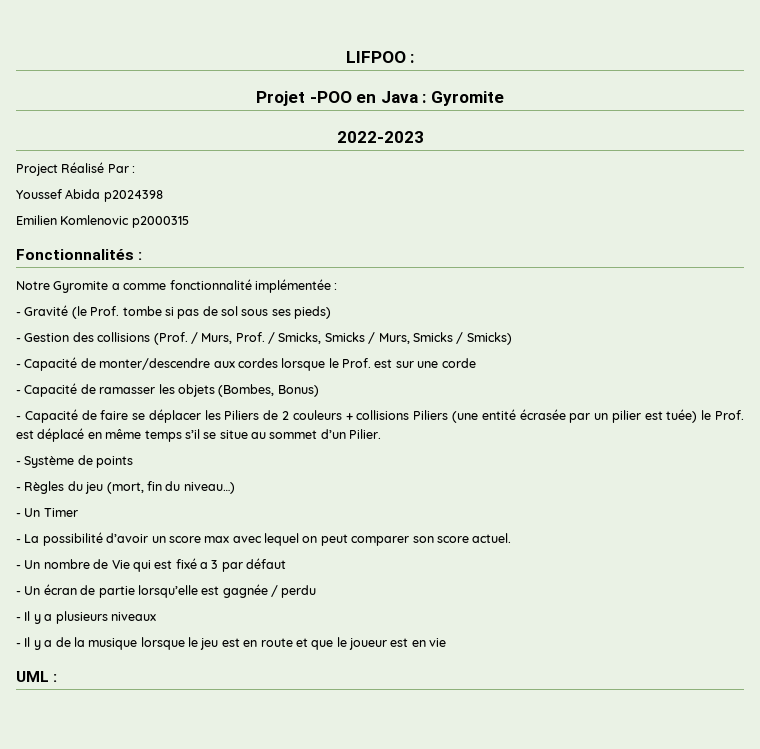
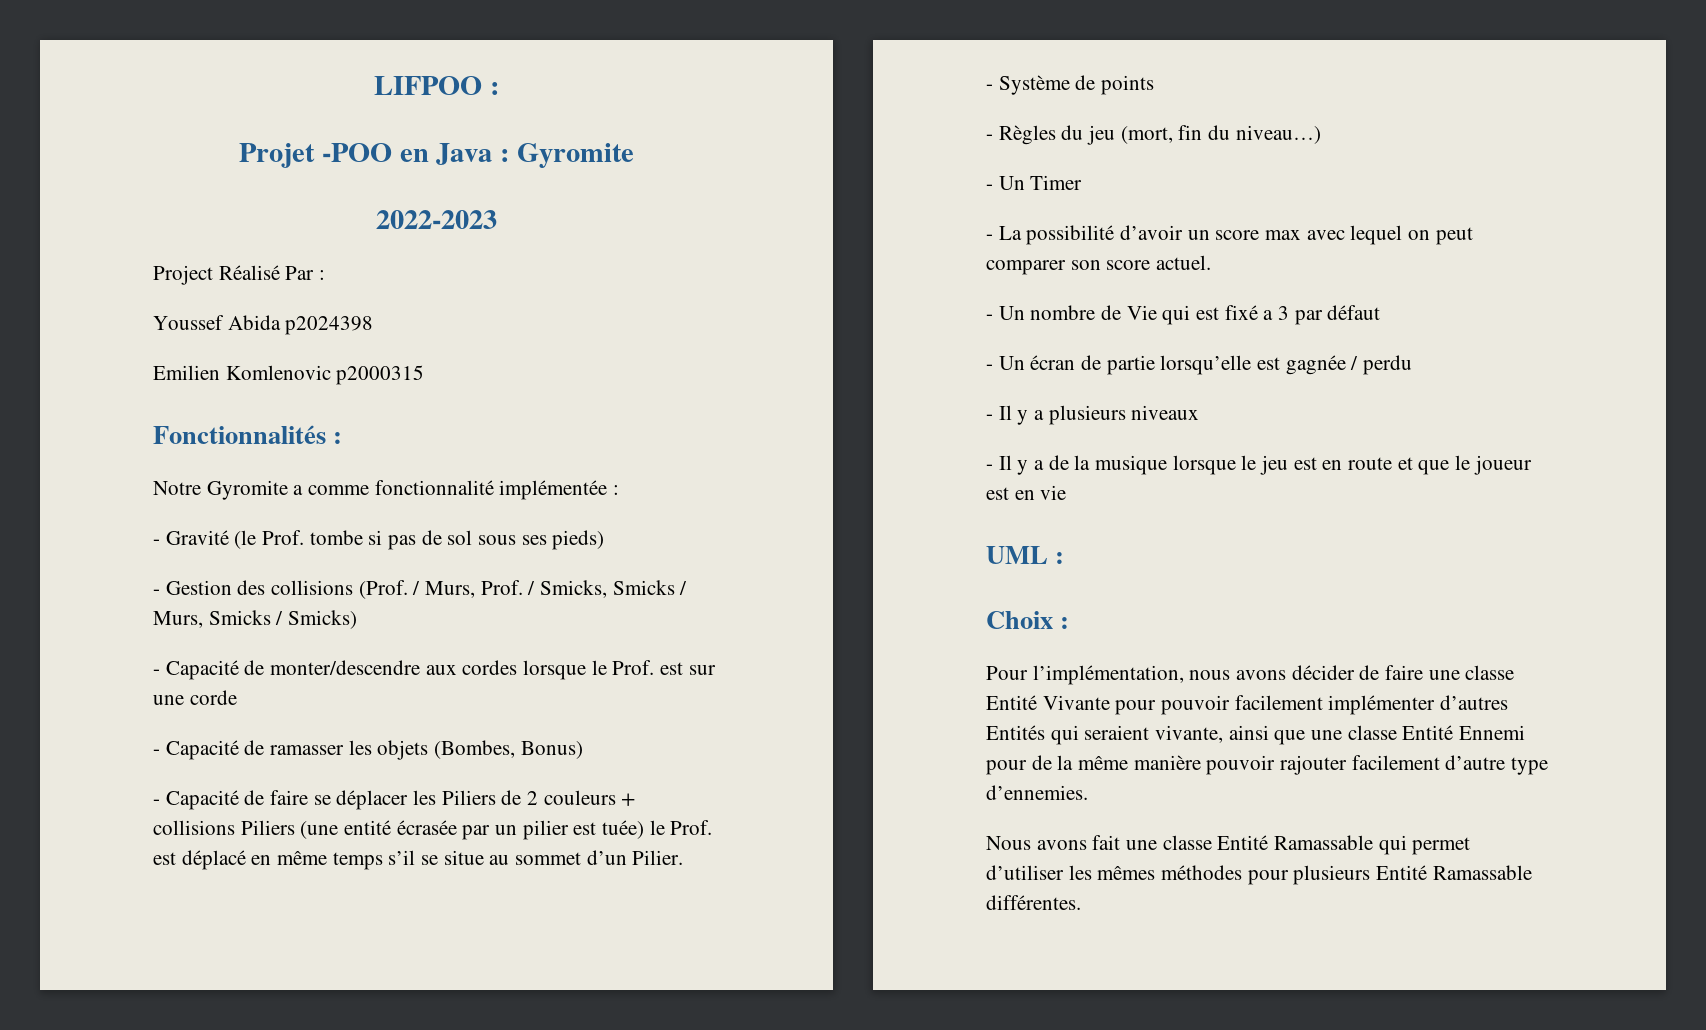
(58, 678) none -> [986,611,1070,629] [986,665,1515,685] [986,695,1509,715] [986,725,1526,745] [986,755,1549,775] [986,785,1088,800] [986,835,1471,855] [986,865,1532,885] [986,895,1081,910] // Choix : // Pour l’implémentation, nous avons décider de faire une classe Entité Vivante pour pouvoir facilement implémenter d’autres Entités qui seraient vivante, ainsi que une classe Entité Ennemi pour de la même manière pouvoir rajouter facilement d’autre type d’ennemies. // Nous avons fait une classe Entité Ramassable qui permet d’utiliser les mêmes méthodes pour plusieurs Entité Ramassable différentes.

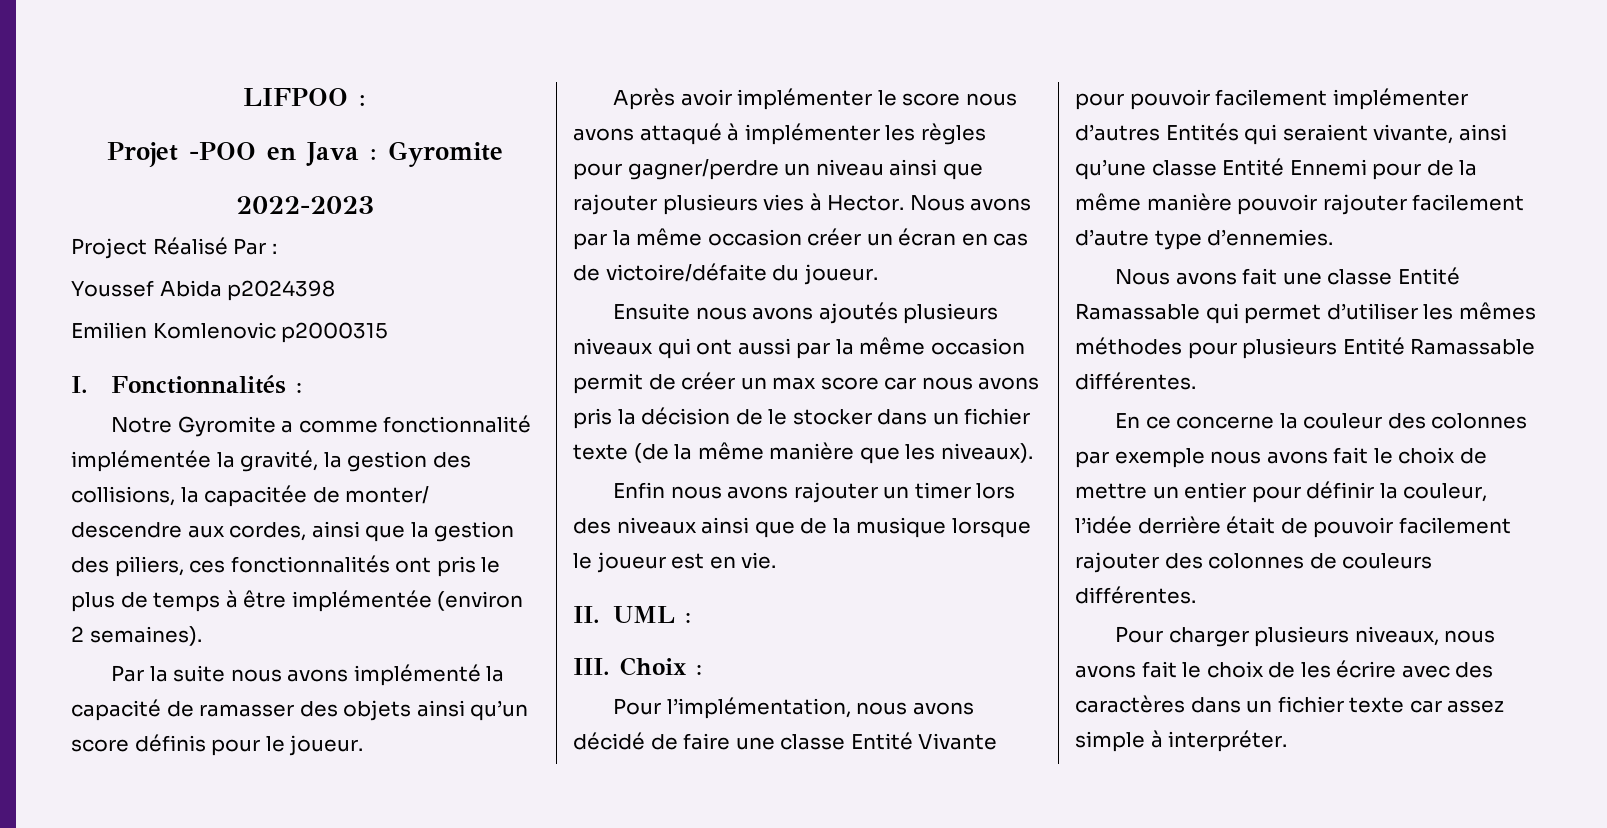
(425, 375) none -> [71,376,88,393] I.
[613,485,620,495] [153,530,605,550] [153,580,688,599] [153,610,358,629] [153,660,716,680] [153,690,237,705] [153,740,583,760] [153,790,636,810] [153,820,713,840] [153,850,684,870] [986,75,1155,95] [986,125,1321,145] [986,175,1083,190] [986,225,1473,245] [986,255,1212,275] [986,305,1381,325] [986,355,1413,375] [986,405,1200,425] [986,455,1045,475] : // - Gravité (le Prof. tombe si pas de sol sous ses pieds) // - Gestion des collisions (Prof. / Murs, Prof. / Smicks, Smicks / Murs, Smicks / Smicks) // - Capacité de monter/descendre aux cordes lorsque le Prof. est sur une corde // - Capacité de ramasser les objets (Bombes, Bonus) // - Capacité de faire se déplacer les Piliers de 2 couleurs + collisions Piliers (une entité écrasée par un pilier est tuée) le Prof. est déplacé en même temps s’il se situe au sommet d’un Pilier. // - Système de points // - Règles du jeu (mort, fin du niveau…) // - Un Timer // - La possibilité d’avoir un score max avec lequel on peut comparer son score actuel. // - Un nombre de Vie qui est fixé a 3 par défaut // - Un écran de partie lorsqu’elle est gagnée / perdu // - Il y a plusieurs niveaux // - Il y a -> [216,450,471,472] [71,485,430,507] [71,521,515,542] [71,555,501,577] [71,590,524,612] [71,626,202,646] [111,664,505,686] [71,699,529,721] [71,734,364,756] [613,88,1017,110] [573,123,986,145] [573,159,983,180] [573,193,1032,215] [573,228,1029,250] [573,263,878,285] [613,302,999,324] [573,337,1025,359] [573,372,1040,394] [573,407,1031,429] [573,442,1033,464] [613,482,1016,503] [573,517,795,538] la gravité, la gestion des collisions, la capacitée de monter/ descendre aux cordes, ainsi que la gestion des piliers, ces fonctionnalités ont pris le plus de temps à être implémentée (environ 2 semaines). // Par la suite nous avons implémenté la capacité de ramasser des objets ainsi qu’un score définis pour le joueur. // Après avoir implémenter le score nous avons attaqué à implémenter les règles pour gagner/perdre un niveau ainsi que rajouter plusieurs vies à Hector. Nous avons par la même occasion créer un écran en cas de victoire/défaite du joueur. // Ensuite nous avons ajoutés plusieurs niveaux qui ont aussi par la même occasion permit de créer un max score car nous avons pris la décision de le stocker dans un fichier texte (de la même manière que les niveaux). // Enfin nous avons rajouter un timer lors des niveaux ainsi que
[1260,455,1471,475] jeu est en route et que le -> (592, 561) none
[1040,485,1067,500] vie // -> [741,552,777,569] [573,606,600,623] vie. // II.
(1065, 558) none -> [573,658,610,675] III.
[1291,665,1355,680] décider -> [573,732,645,750] décidé
[1274,730,1343,745] que une -> [1075,159,1146,180] qu’une
(1081, 902) none -> [1115,413,1528,429] [1075,447,1487,468] [1075,481,1488,503] [1075,516,1511,538] [1075,552,1433,573] [1075,586,1196,604] [1115,626,1496,647] [1075,660,1494,678] [1075,695,1505,713] [1075,730,1288,752] // En ce concerne la couleur des colonnes par exemple nous avons fait le choix de mettre un entier pour définir la couleur, l’idée derrière était de pouvoir facilement rajouter des colonnes de couleurs différentes. // Pour charger plusieurs niveaux, nous avons fait le choix de les écrire avec des caractères dans un fichier texte car assez simple à interpréter.

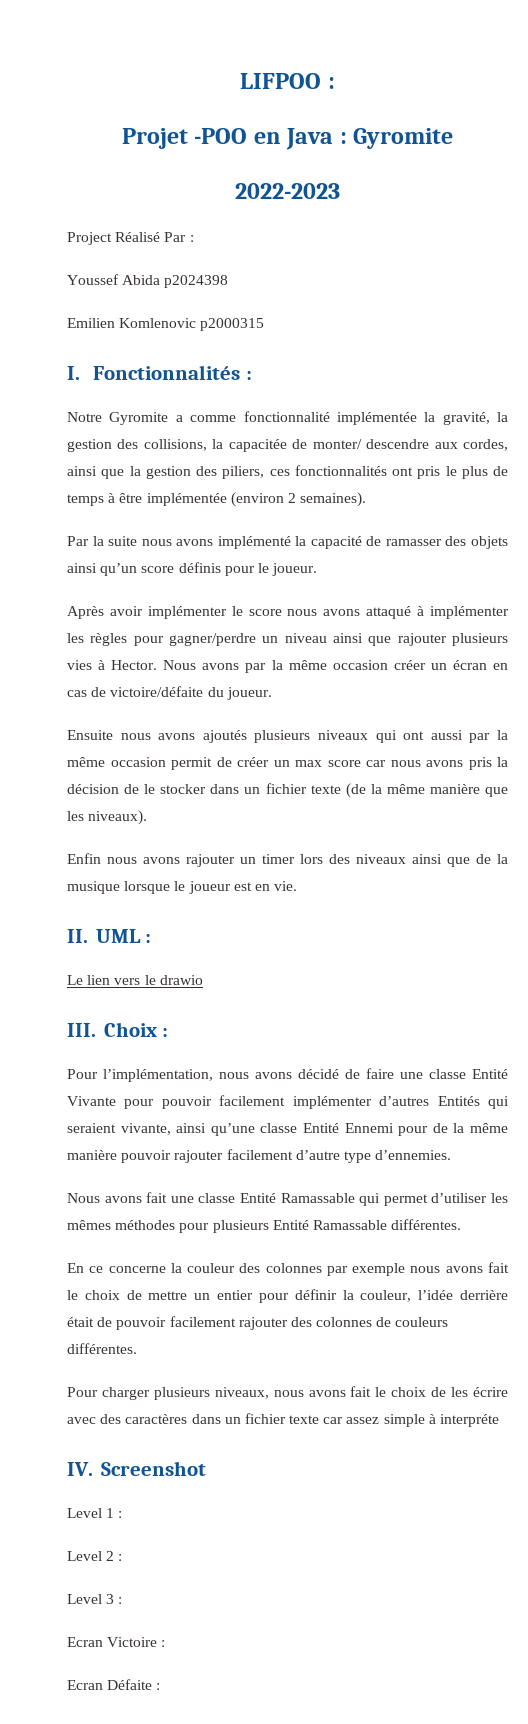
(691, 617) none -> [67,975,203,985] // Le lien vers le drawio
[1168,730,1288,752] interpréter. -> [440,1414,500,1427] [67,1461,206,1476] [67,1508,123,1518] [67,1551,123,1561] [67,1594,123,1604] [67,1637,166,1647] [67,1679,161,1690] interpréte // IV. Screenshot // Level 1 : // Level 2 : // Level 3 : // Ecran Victoire : // Ecran Défaite :

